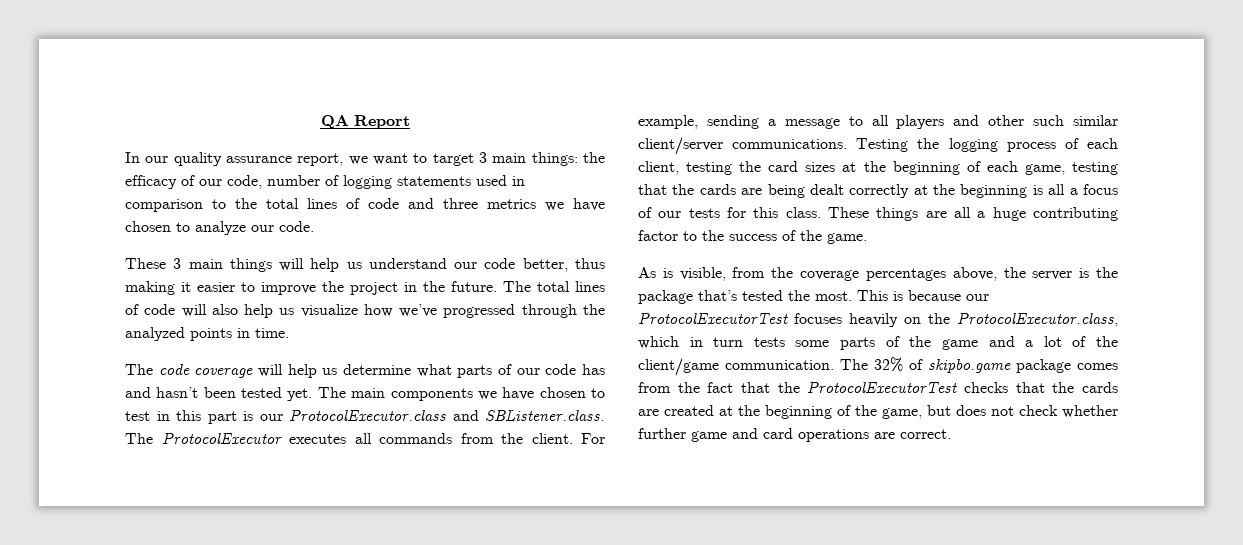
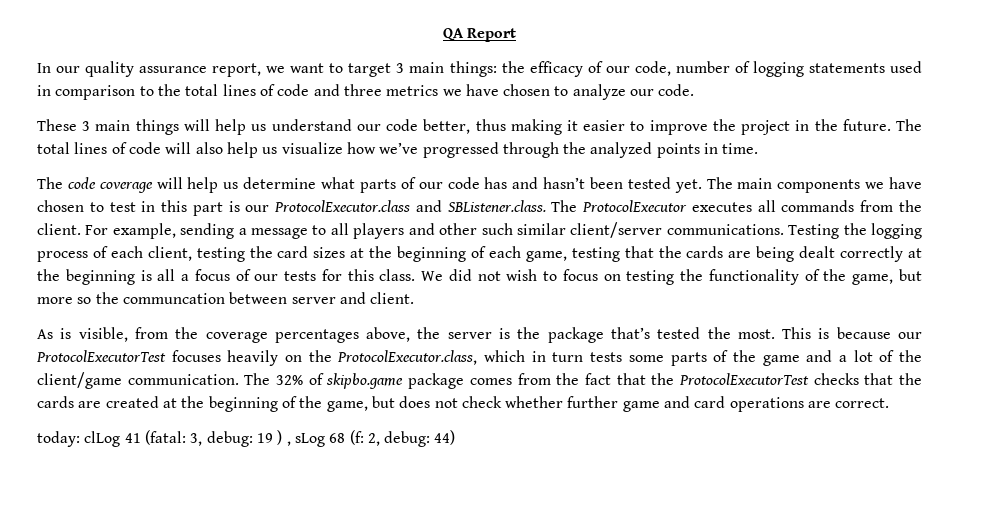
[828,207,1118,221] [638,230,867,244] These things are all a huge contributing factor to the success of the game. -> [421,269,922,285] [37,292,415,304] We did not wish to focus on testing the functionality of the game, but more so the communcation between server and client.
(951, 434) none -> [37,430,456,447] // today: clLog 41 (fatal: 3, debug: 19 ) , sLog 68 (f: 2, debug: 44)

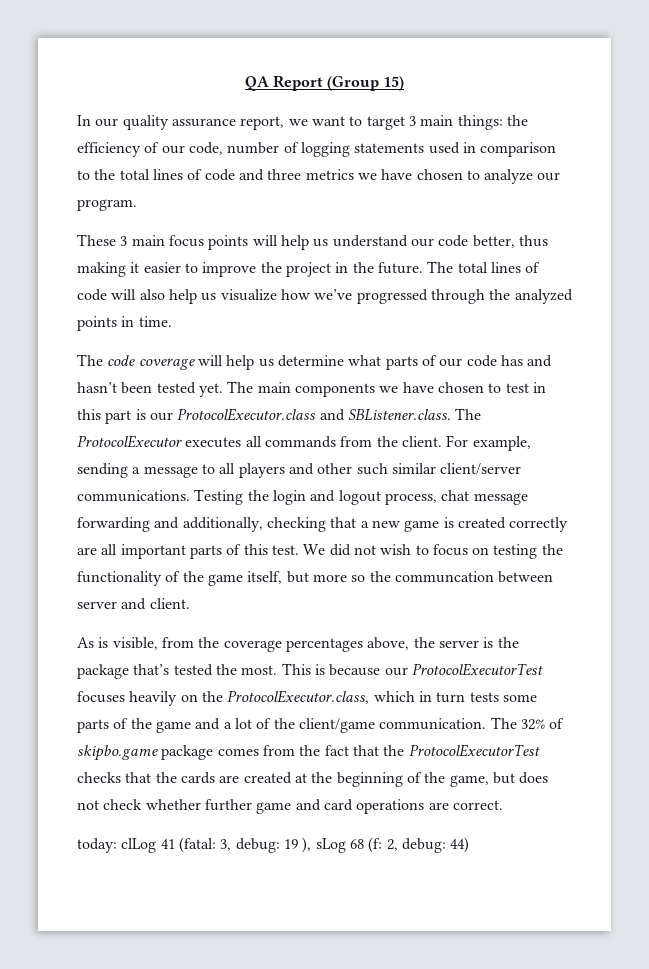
(517, 35) none -> [327,76,405,91] (Group 15)
[529,61,583,77] efficacy -> [77,142,141,157] efficiency
[658,84,695,96] code. -> [77,199,137,211] program.
[135,119,179,135] things -> [168,235,249,250] focus points
[870,223,922,239] [37,246,922,262] [37,269,416,285] logging process of each client, testing the card sizes at the beginning of each game, testing that the cards are being dealt correctly at the beginning is all a focus of our tests for this class. -> [272,490,528,505] [77,517,569,532] [77,544,299,559] login and logout process, chat message forwarding and additionally, checking that a new game is created correctly are all important parts of this test.
[852,274,894,285] game, -> [207,571,283,586] game itself,
[277,430,291,446] ) , -> [302,837,312,853] ),

